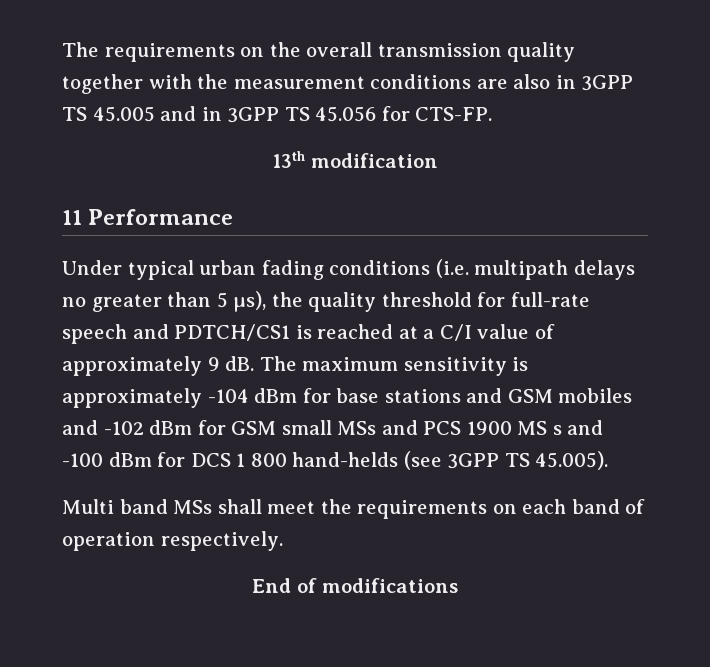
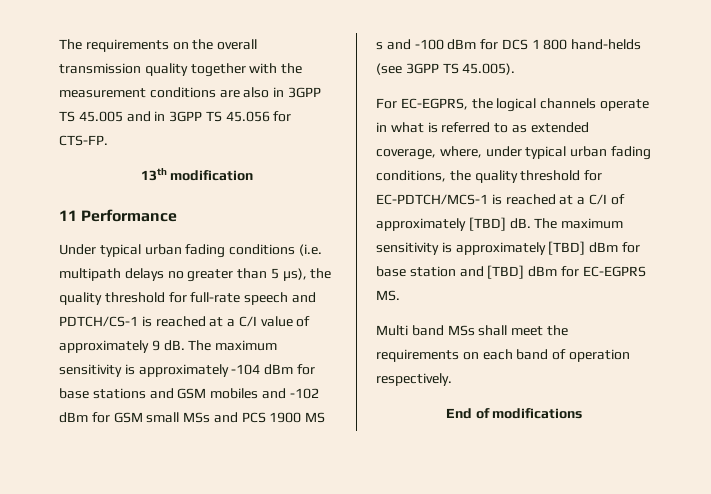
[174,324,291,341] PDTCH/CS1 -> [59,316,138,327] PDTCH/CS-1
(609, 460) none -> [376,98,649,112] [376,122,589,133] [376,146,651,160] [376,170,603,183] [376,194,625,205] [376,217,624,231] [376,241,640,255] [376,265,646,279] [376,290,400,301] // For EC-EGPRS, the logical channels operate in what is referred to as extended coverage, where, under typical urban fading conditions, the quality threshold for EC-PDTCH/MCS-1 is reached at a C/I of approximately [TBD] dB. The maximum sensitivity is approximately [TBD] dBm for base station and [TBD] dBm for EC-EGPRS MS.

